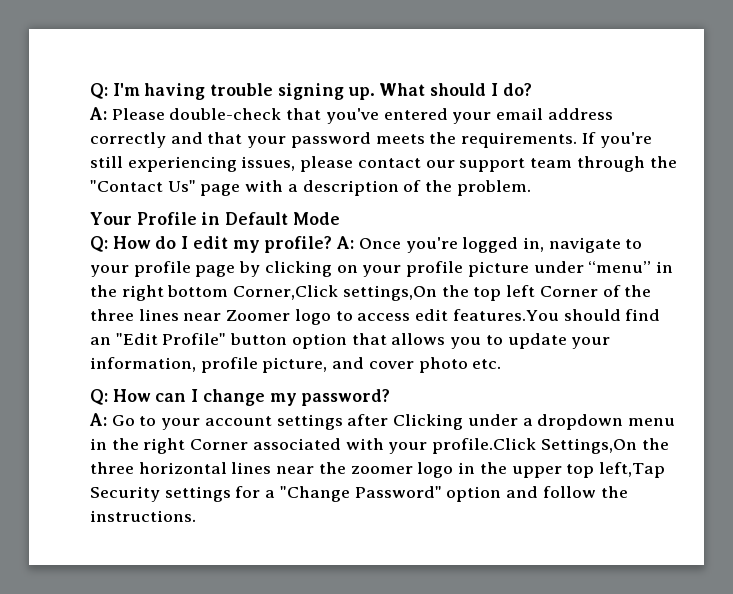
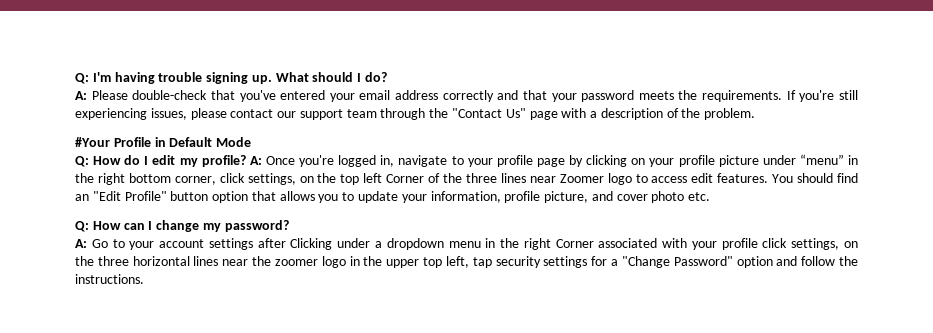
[90,212,132,225] Your -> [75,137,110,147] #Your
[233,285,437,301] Corner,Click settings,On -> [174,173,314,185] corner, click settings, on
[452,309,559,321] features.You -> [717,173,794,183] features. You
[432,438,637,454] profile.Click Settings,On -> [721,238,858,250] profile click settings, on
[598,462,665,478] [90,486,160,502] left,Tap Security -> [445,256,541,268] left, tap security

